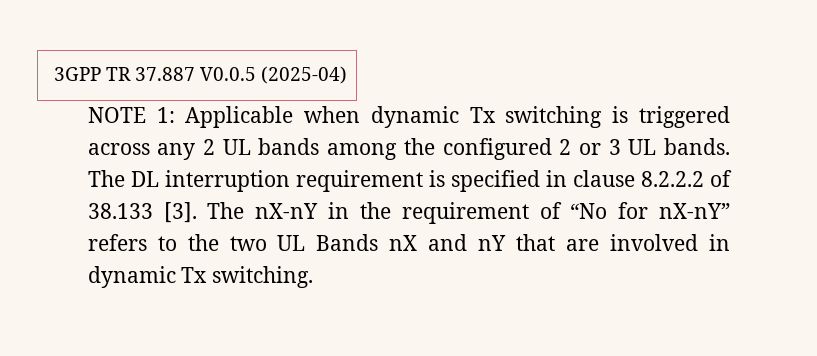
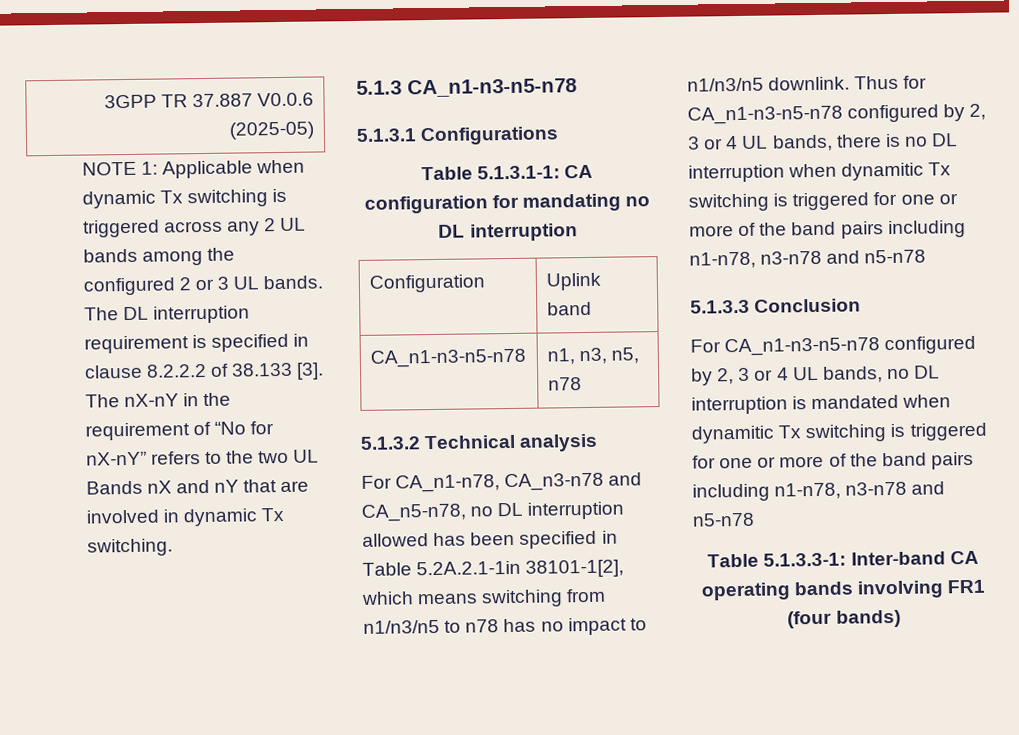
[200,66,348,84] V0.0.5 (2025-04) -> [257,92,315,107] [229,121,315,140] V0.0.6 (2025-05)
(314, 277) none -> [356,78,577,98] [356,126,560,146] [420,164,594,181] [363,193,651,214] [438,223,578,242] [368,274,486,293] [545,272,601,291] [546,301,592,316] [369,348,526,368] [546,347,639,365] [547,377,582,391] [360,433,599,452] [361,472,643,493] [361,501,625,522] [362,530,618,549] [362,559,625,578] [361,588,607,608] [363,617,647,636] [687,75,928,92] [687,103,987,125] [687,133,959,152] [688,162,952,183] [688,191,958,212] [689,220,966,239] [689,249,927,269] [690,298,862,314] [690,335,977,357] [691,365,941,386] [691,394,952,415] [691,422,987,444] [692,451,974,470] [692,481,946,502] [692,512,755,527] [707,550,979,568] [700,579,986,601] [787,609,901,629] // 5.1.3 CA_n1-n3-n5-n78 // 5.1.3.1 Configurations // Table 5.1.3.1-1: CA configuration for mandating no DL interruption // Configuration | Uplink band // CA_n1-n3-n5-n78 | n1, n3, n5, n78 // 5.1.3.2 Technical analysis // For CA_n1-n78, CA_n3-n78 and CA_n5-n78, no DL interruption allowed has been specified in Table 5.2A.2.1-1in 38101-1[2], which means switching from n1/n3/n5 to n78 has no impact to n1/n3/n5 downlink. Thus for CA_n1-n3-n5-n78 configured by 2, 3 or 4 UL bands, there is no DL interruption when dynamitic Tx switching is triggered for one or more of the band pairs including n1-n78, n3-n78 and n5-n78 // 5.1.3.3 Conclusion // For CA_n1-n3-n5-n78 configured by 2, 3 or 4 UL bands, no DL interruption is mandated when dynamitic Tx switching is triggered for one or more of the band pairs including n1-n78, n3-n78 and n5-n78 // Table 5.1.3.3-1: Inter-band CA operating bands involving FR1 (four bands)

